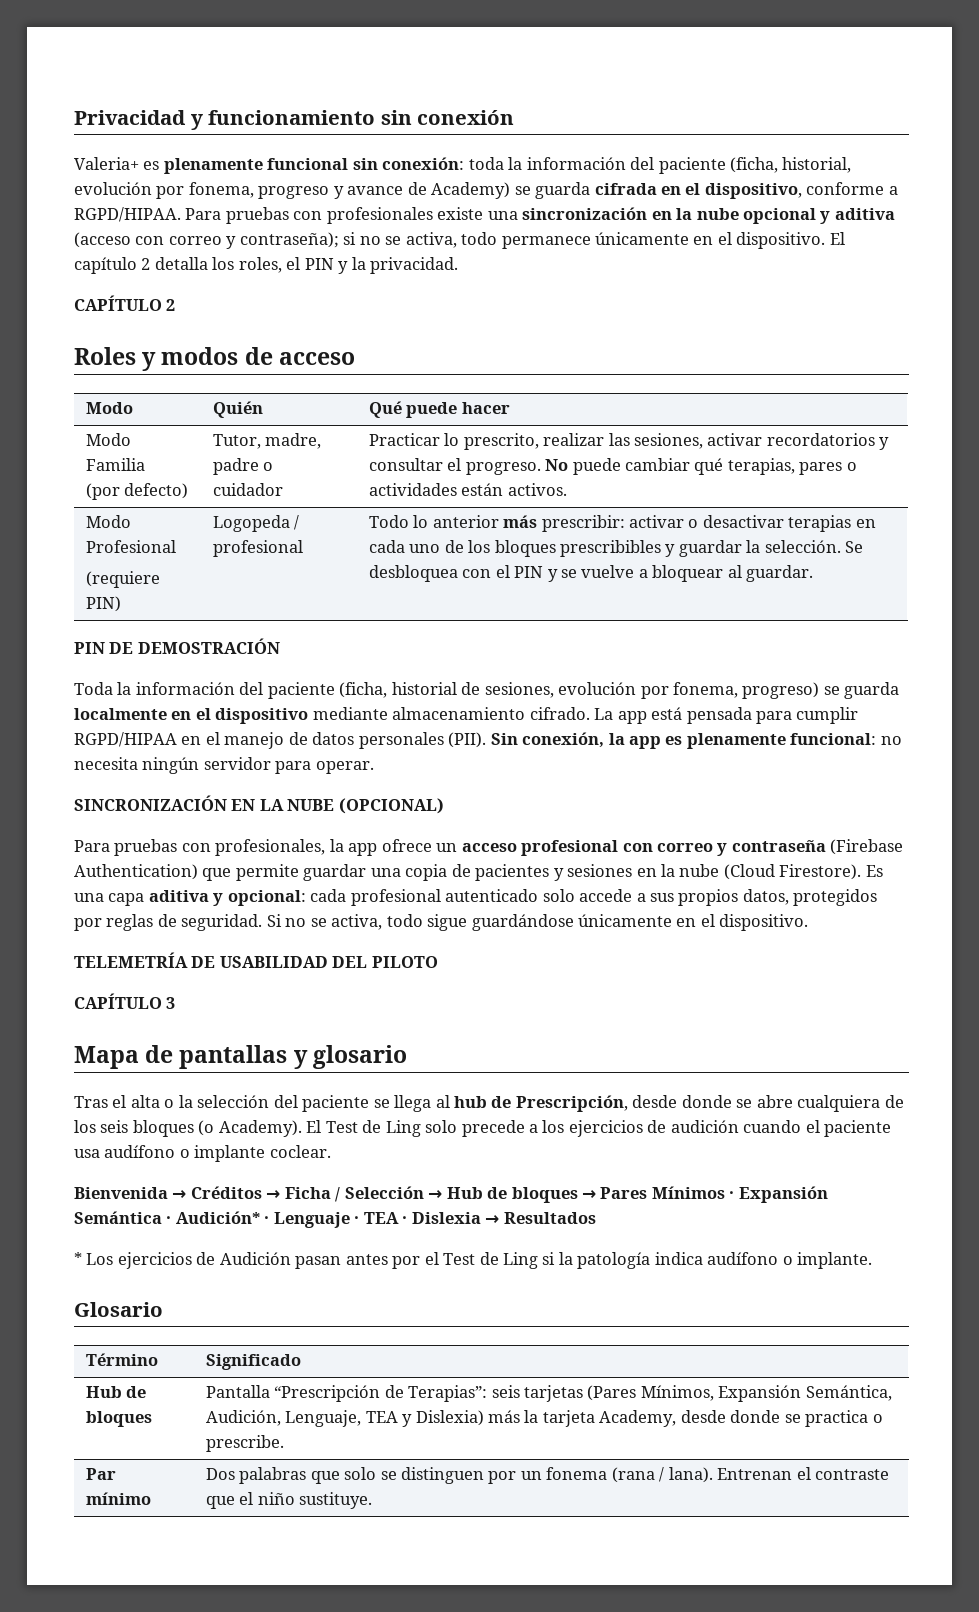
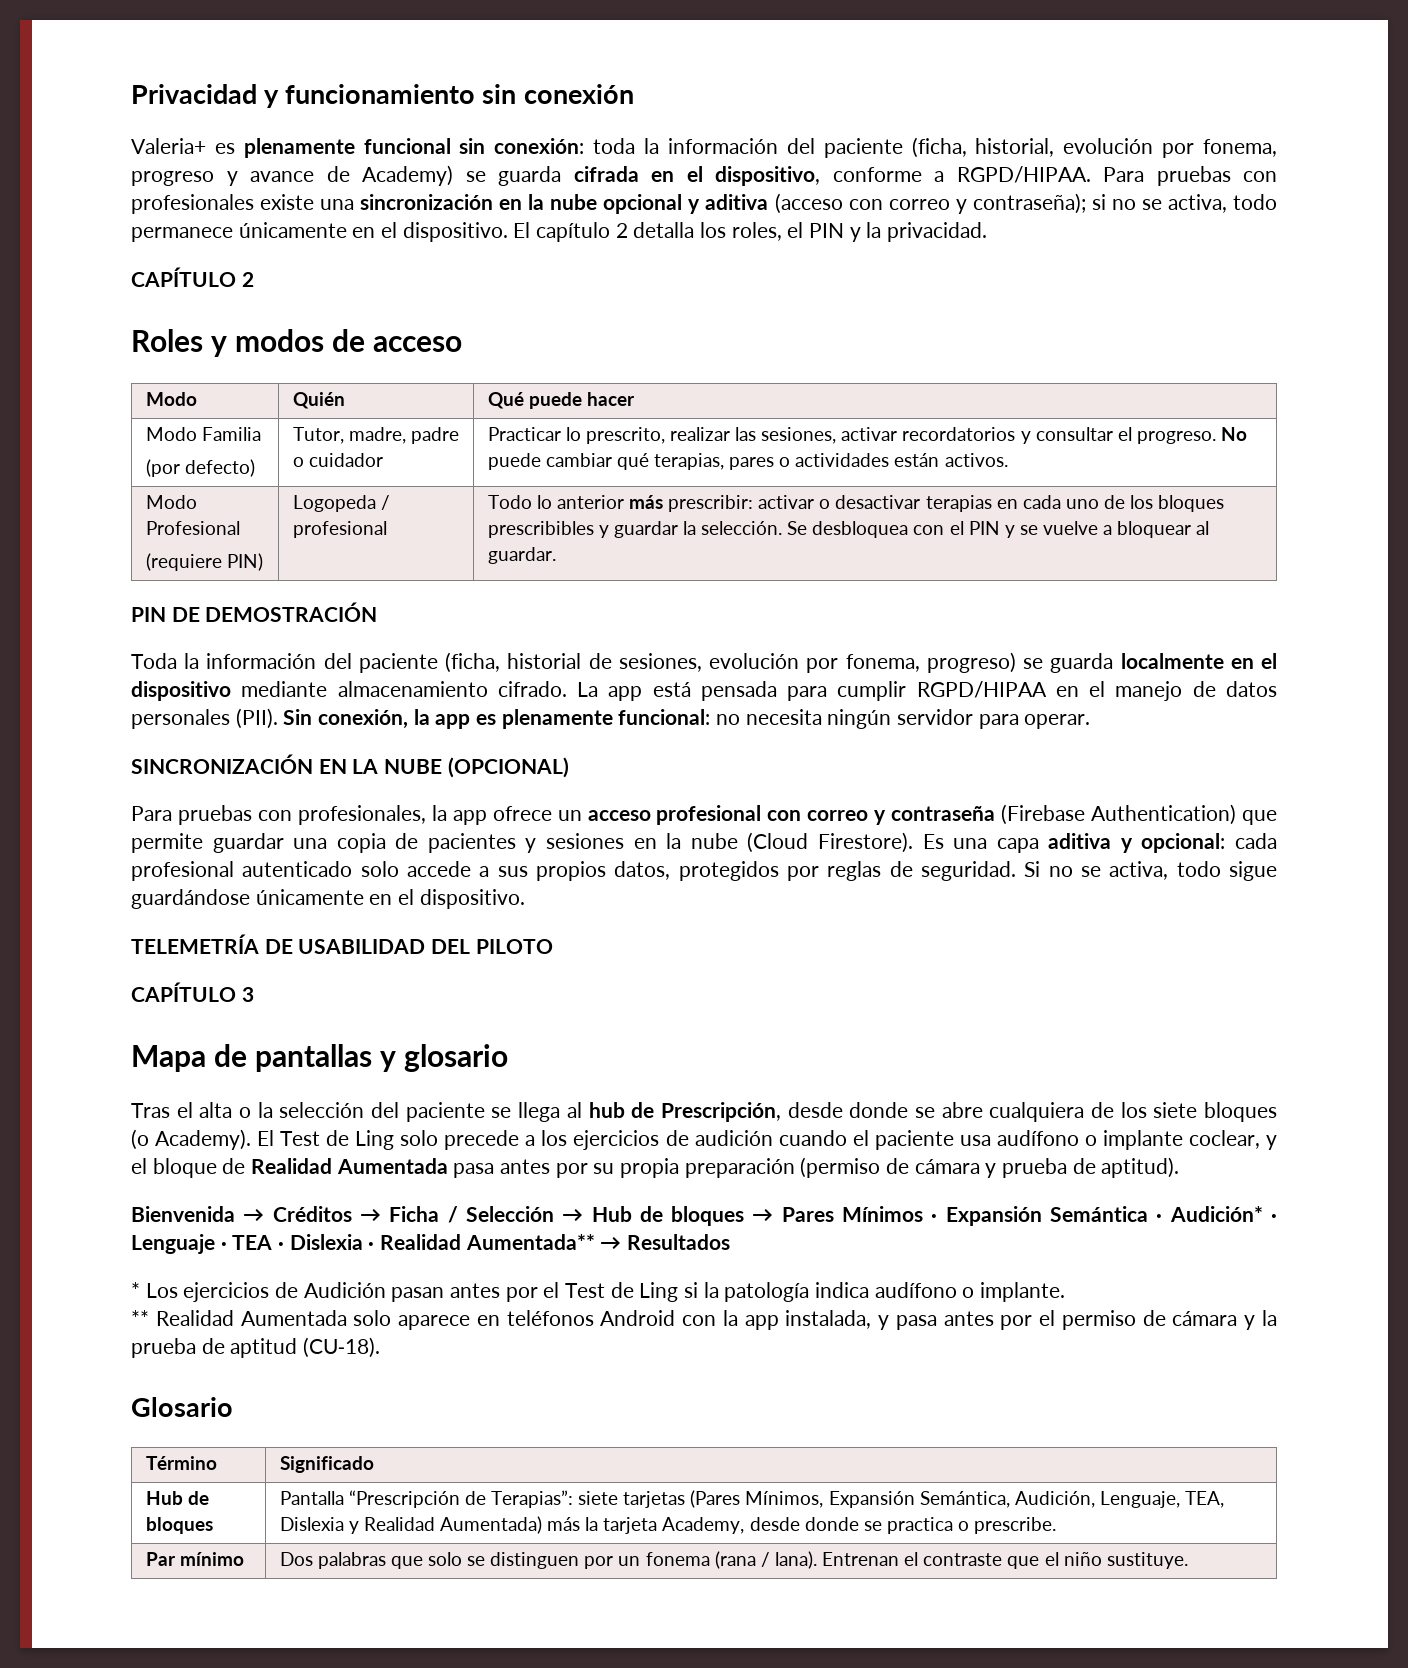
[100,1120,129,1133] seis -> [1153,1102,1198,1118] siete
[269,1145,331,1158] coclear. -> [1188,1130,1277,1150] [131,1157,1180,1178] coclear, y el bloque de Realidad Aumentada pasa antes por su propia preparación (permiso de cámara y prueba de aptitud).
(481, 1218) none -> [368,1234,595,1250] · Realidad Aumentada**
(873, 1260) none -> [131,1310,1278,1330] [131,1337,381,1358] // ** Realidad Aumentada solo aparece en teléfonos Android con la app instalada, y pasa antes por el permiso de cámara y la prueba de aptitud (CU‑18).
[491,1385,520,1398] seis -> [578,1491,619,1505] siete
[365,1410,484,1427] TEA y Dislexia) -> [1185,1491,1225,1508] [279,1516,542,1534] TEA, Dislexia y Realidad Aumentada)

